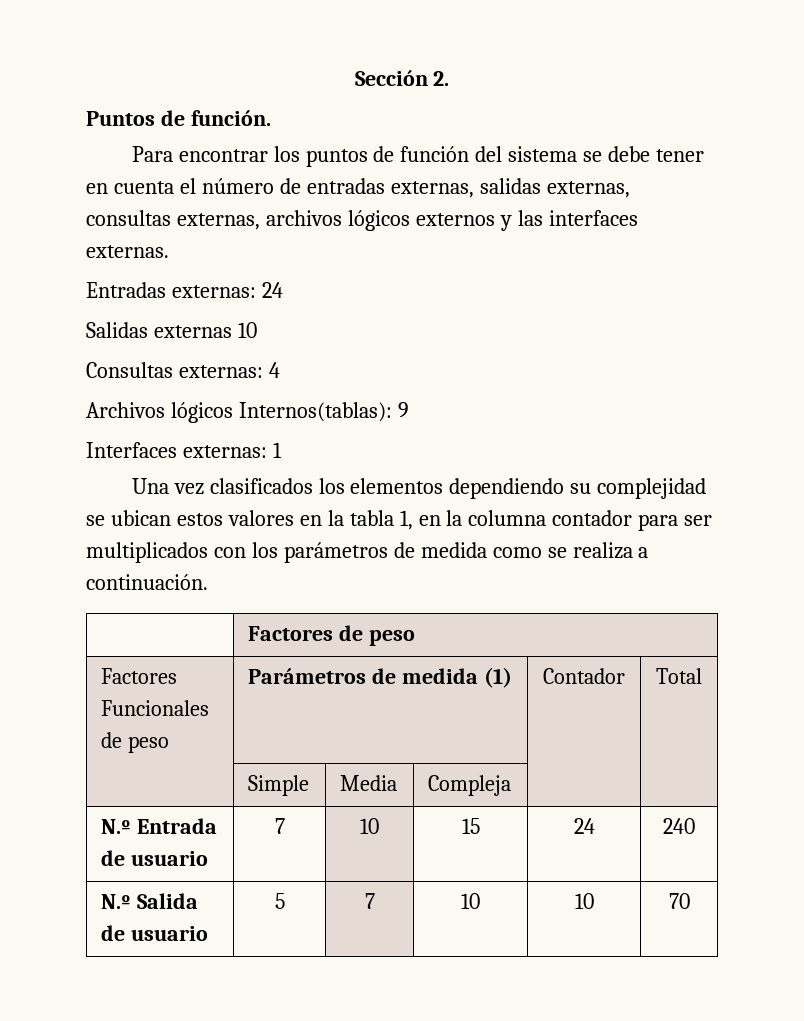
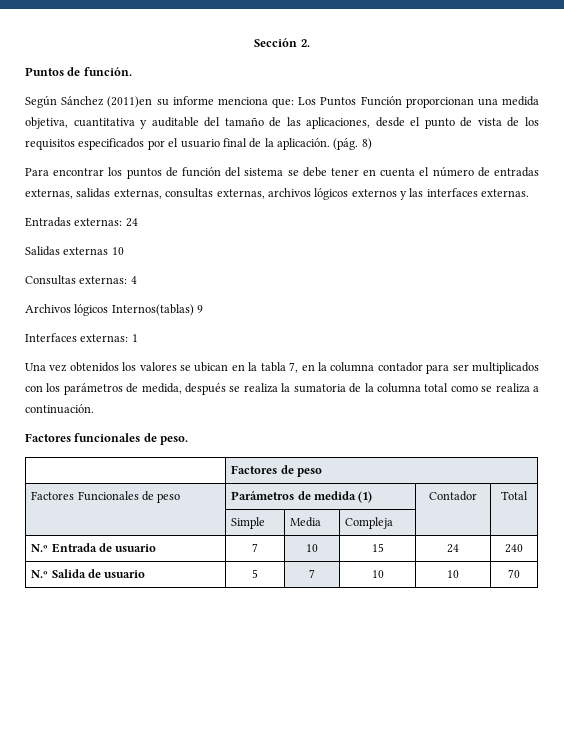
(271, 118) none -> [25,95,540,108] [25,117,540,129] [25,138,372,150] // Según Sánchez (2011)en su informe menciona que: Los Puntos Función proporcionan una medida objetiva, cuantitativa y auditable del tamaño de las aplicaciones, desde el punto de vista de los requisitos especificados por el usuario final de la aplicación. (pág. 8)
[238,402,392,422] Internos(tablas): -> [111,304,194,316] Internos(tablas)
[209,478,707,499] [86,510,294,526] clasificados los elementos dependiendo su complejidad se ubican estos valores -> [69,362,229,372] obtenidos los valores se ubican
[399,510,413,530] 1, -> [289,362,299,373] 7,
[420,542,487,558] medida -> [141,383,449,395] medida, después se realiza la sumatoria de la columna total
(208, 582) none -> [25,433,189,445] // Factores funcionales de peso.

